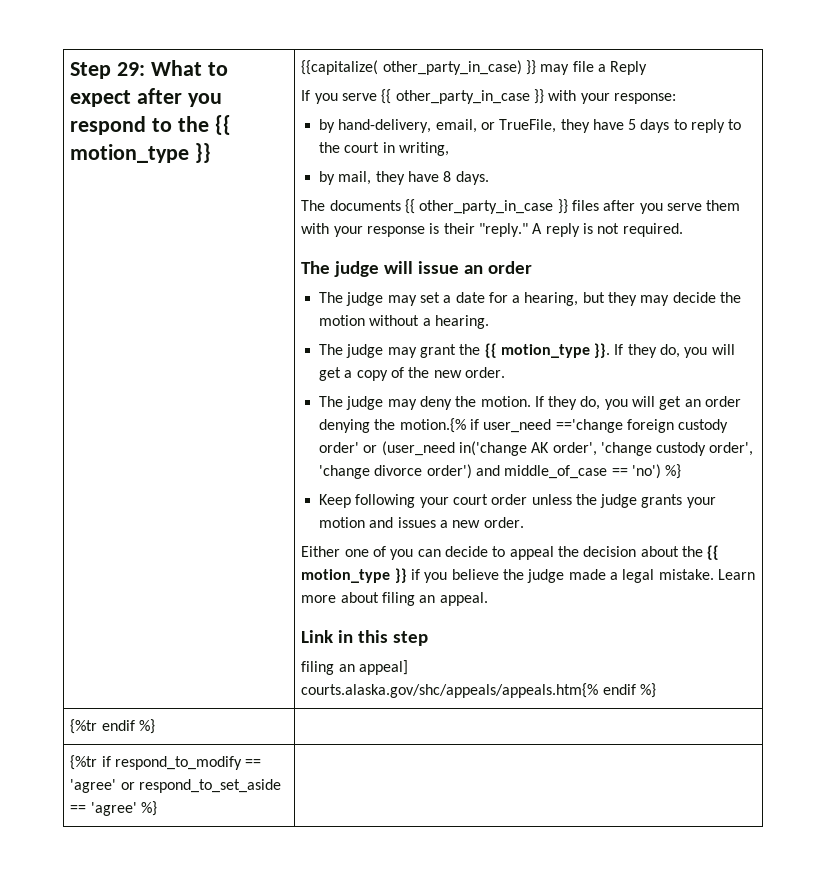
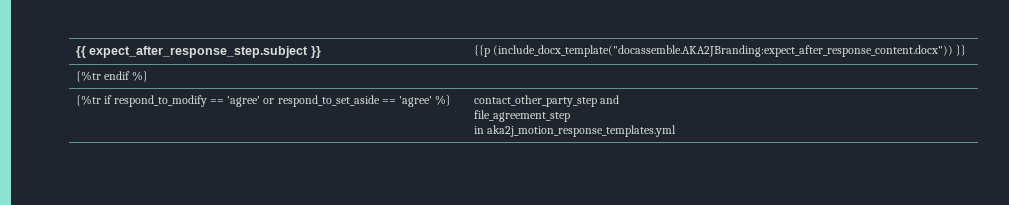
[70,60,228,79] [70,88,222,107] [70,115,231,135] [70,144,190,163] Step 29: What to expect after you respond to the {{ motion_type -> [75,46,309,58] {{ expect_after_response_step.subject
[301,60,648,75] [301,89,676,104] [318,119,742,133] [318,142,449,156] [318,171,489,185] [301,199,741,214] [301,223,683,237] [301,261,533,277] [318,292,742,306] [318,315,489,329] [318,343,735,358] [318,367,505,381] [318,396,742,410] [318,418,729,433] [318,441,754,456] [318,464,682,479] [318,494,716,508] [318,517,524,528] [301,545,720,560] [301,568,755,583] [301,592,488,606] [301,630,429,646] [301,660,408,675] [301,683,656,698] {{capitalize( other_party_in_case) }} may file a Reply // If you serve {{ other_party_in_case }} with your response: // by hand-delivery, email, or TrueFile, they have 5 days to reply to the court in writing, // by mail, they have 8 days. // The documents {{ other_party_in_case }} files after you serve them with your response is their "reply." A reply is not required. // The judge will issue an order // The judge may set a date for a hearing, but they may decide the motion without a hearing. // The judge may grant the {{ motion_type }}. If they do, you will get a copy of the new order. // The judge may deny the motion. If they do, you will get an order denying the motion.{% if user_need =='change foreign custody order' or (user_need in('change AK order', 'change custody order', 'change divorce order') and middle_of_case == 'no') %} // Keep following your court order unless the judge grants your motion and issues a new order. // Either one of you can decide to appeal the decision about the {{ motion_type }} if you believe the judge made a legal mistake. Learn more about filing an appeal. // Link in this step // filing an appeal] // courts.alaska.gov/shc/appeals/appeals.htm{% endif %} -> [473,45,967,57] {{p (include_docx_template("docassemble.AKA2JBranding:expect_after_response_content.docx")) }}
(157, 808) none -> [473,95,620,107] [473,110,570,122] [473,125,677,137] contact_other_party_step and // file_agreement_step // in aka2j_motion_response_templates.yml

